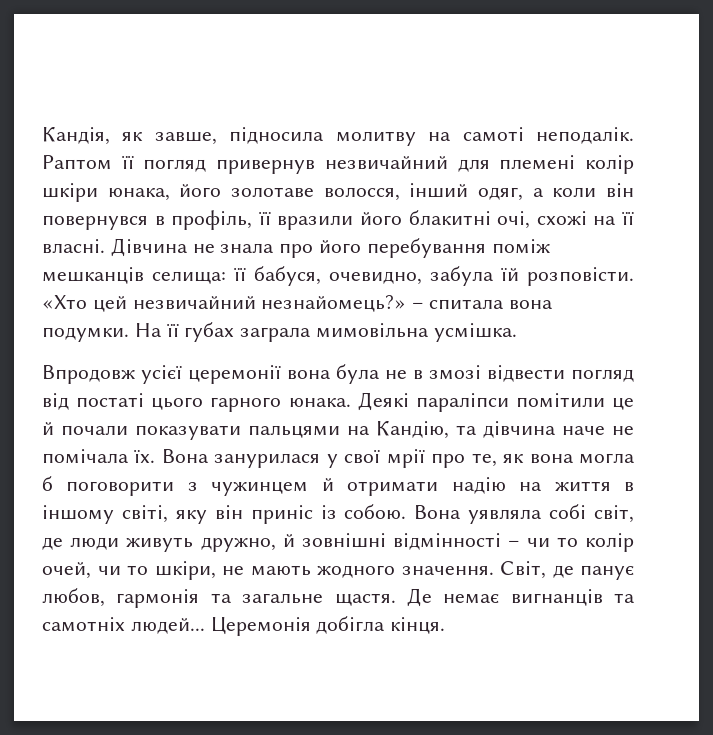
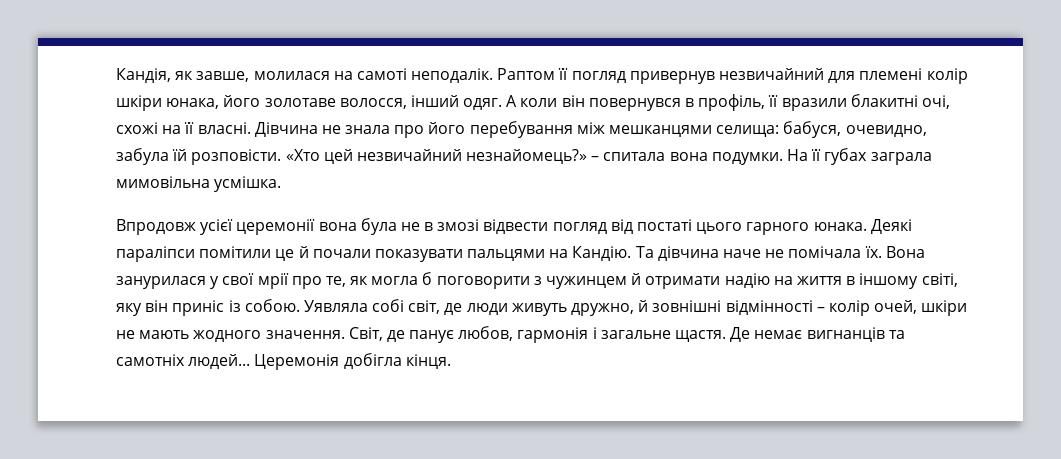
[229,127,416,146] підносила молитву -> [253,71,330,80] молилася
[478,187,544,201] одяг, а -> [463,95,518,110] одяг. А
[359,212,402,225] його -> (847, 104) none
[491,239,550,254] [42,267,246,284] поміж мешканців селища: її -> [576,122,780,137] між мешканцями селища:
[376,421,477,439] Кандію, та -> [572,246,654,261] Кандію. Та
[529,453,574,464] вона -> (369, 280) none
[414,505,543,524] Вона уявляла -> [303,300,368,312] Уявляла
[526,533,634,552] [42,561,216,580] чи то колір очей, чи то шкіри, -> [828,300,968,316] колір очей, шкіри
[210,593,232,603] та -> [592,327,597,339] і

